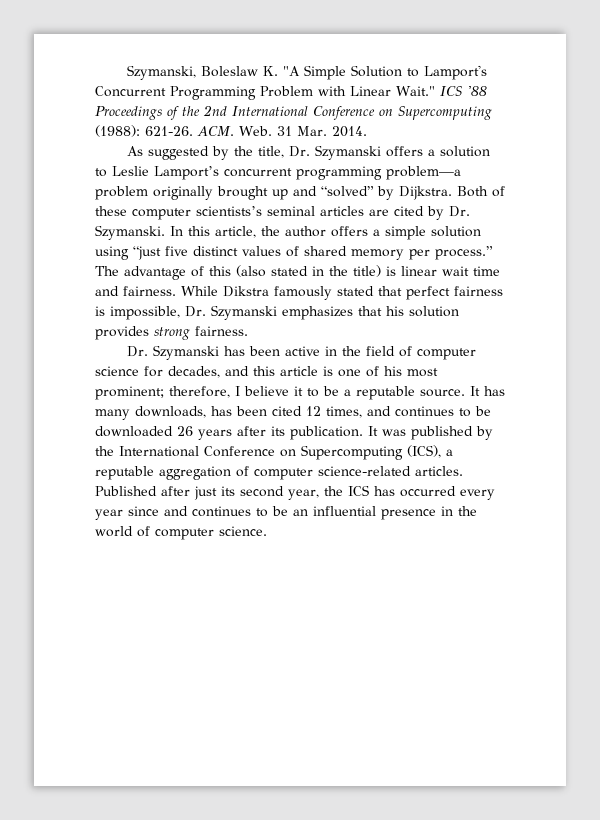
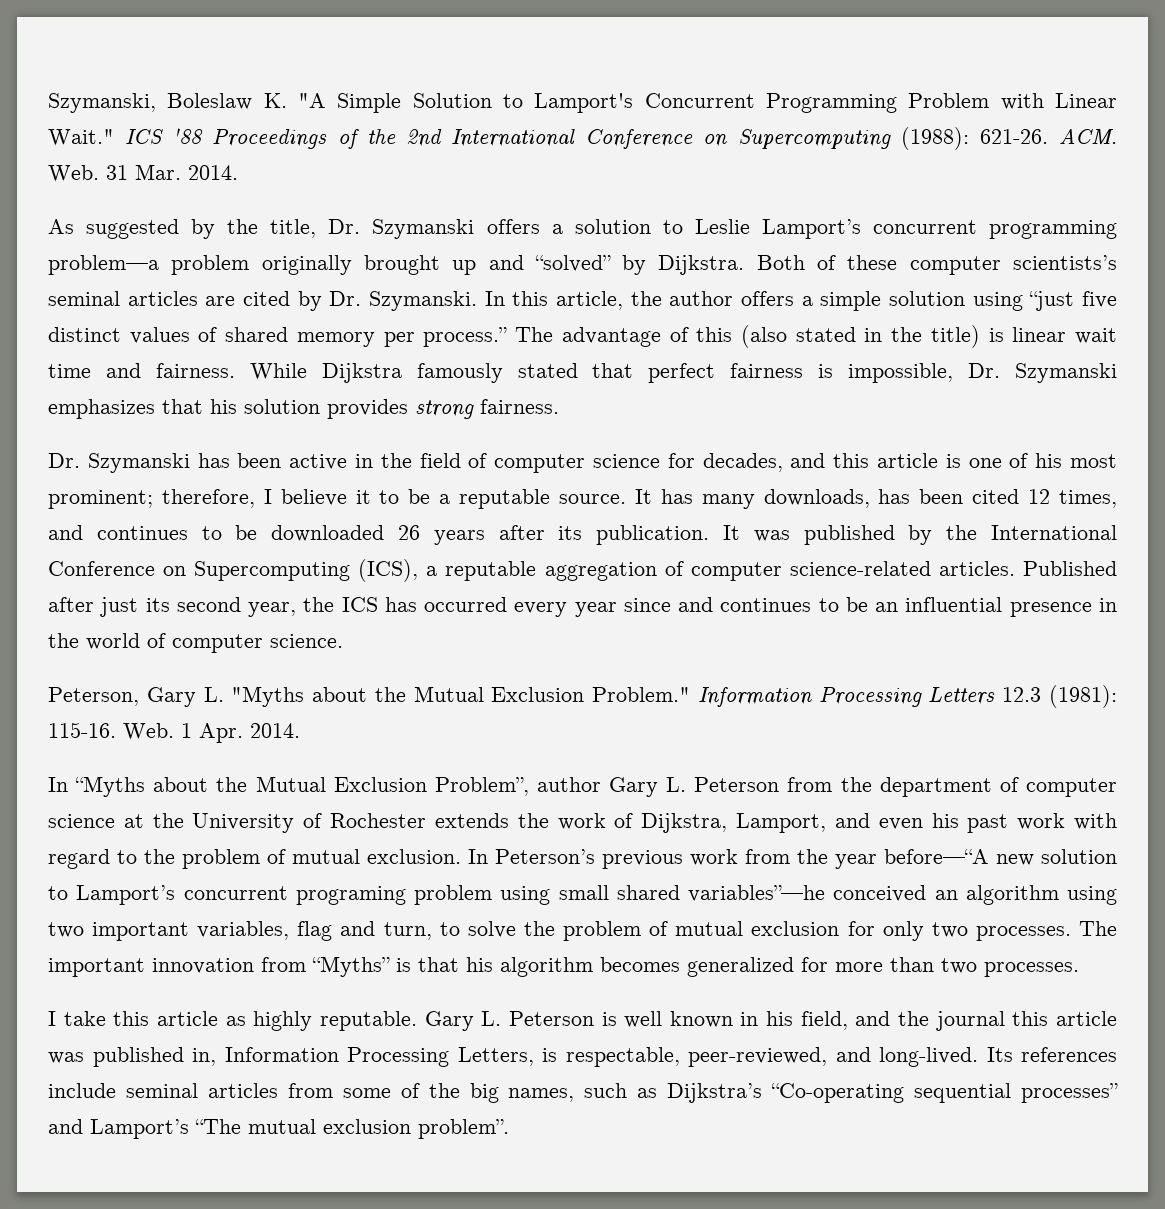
[223,286,269,297] Dikstra -> [321,363,402,383] Dijkstra
(267, 531) none -> [48,685,1117,708] [48,722,300,743] [48,776,1117,797] [48,813,1118,833] [48,849,1117,869] [48,885,1117,905] [48,921,1117,941] [48,956,1079,977] [48,1011,1117,1031] [48,1047,1117,1067] [48,1083,1119,1103] [48,1119,509,1139] // Peterson, Gary L. "Myths about the Mutual Exclusion Problem." Information Processing Letters 12.3 (1981): 115-16. Web. 1 Apr. 2014. // In “Myths about the Mutual Exclusion Problem”, author Gary L. Peterson from the department of computer science at the University of Rochester extends the work of Dijkstra, Lamport, and even his past work with regard to the problem of mutual exclusion. In Peterson’s previous work from the year before—“A new solution to Lamport’s concurrent programing problem using small shared variables”—he conceived an algorithm using two important variables, flag and turn, to solve the problem of mutual exclusion for only two processes. The important innovation from “Myths” is that his algorithm becomes generalized for more than two processes. // I take this article as highly reputable. Gary L. Peterson is well known in his field, and the journal this article was published in, Information Processing Letters, is respectable, peer-reviewed, and long-lived. Its references include seminal articles from some of the big names, such as Dijkstra’s “Co-operating sequential processes” and Lamport’s “The mutual exclusion problem”.

